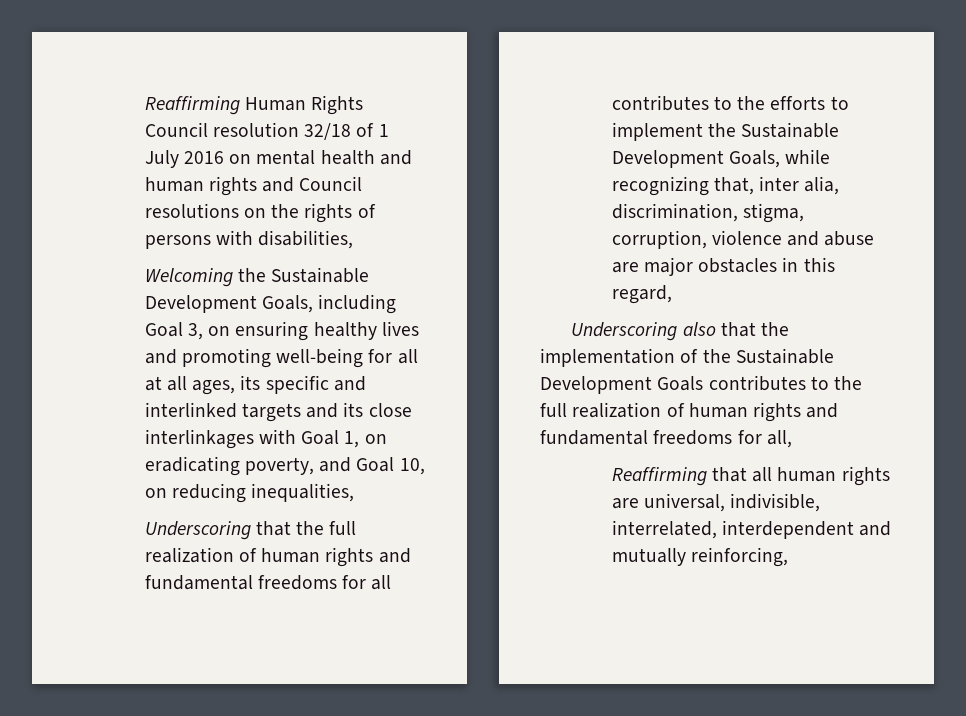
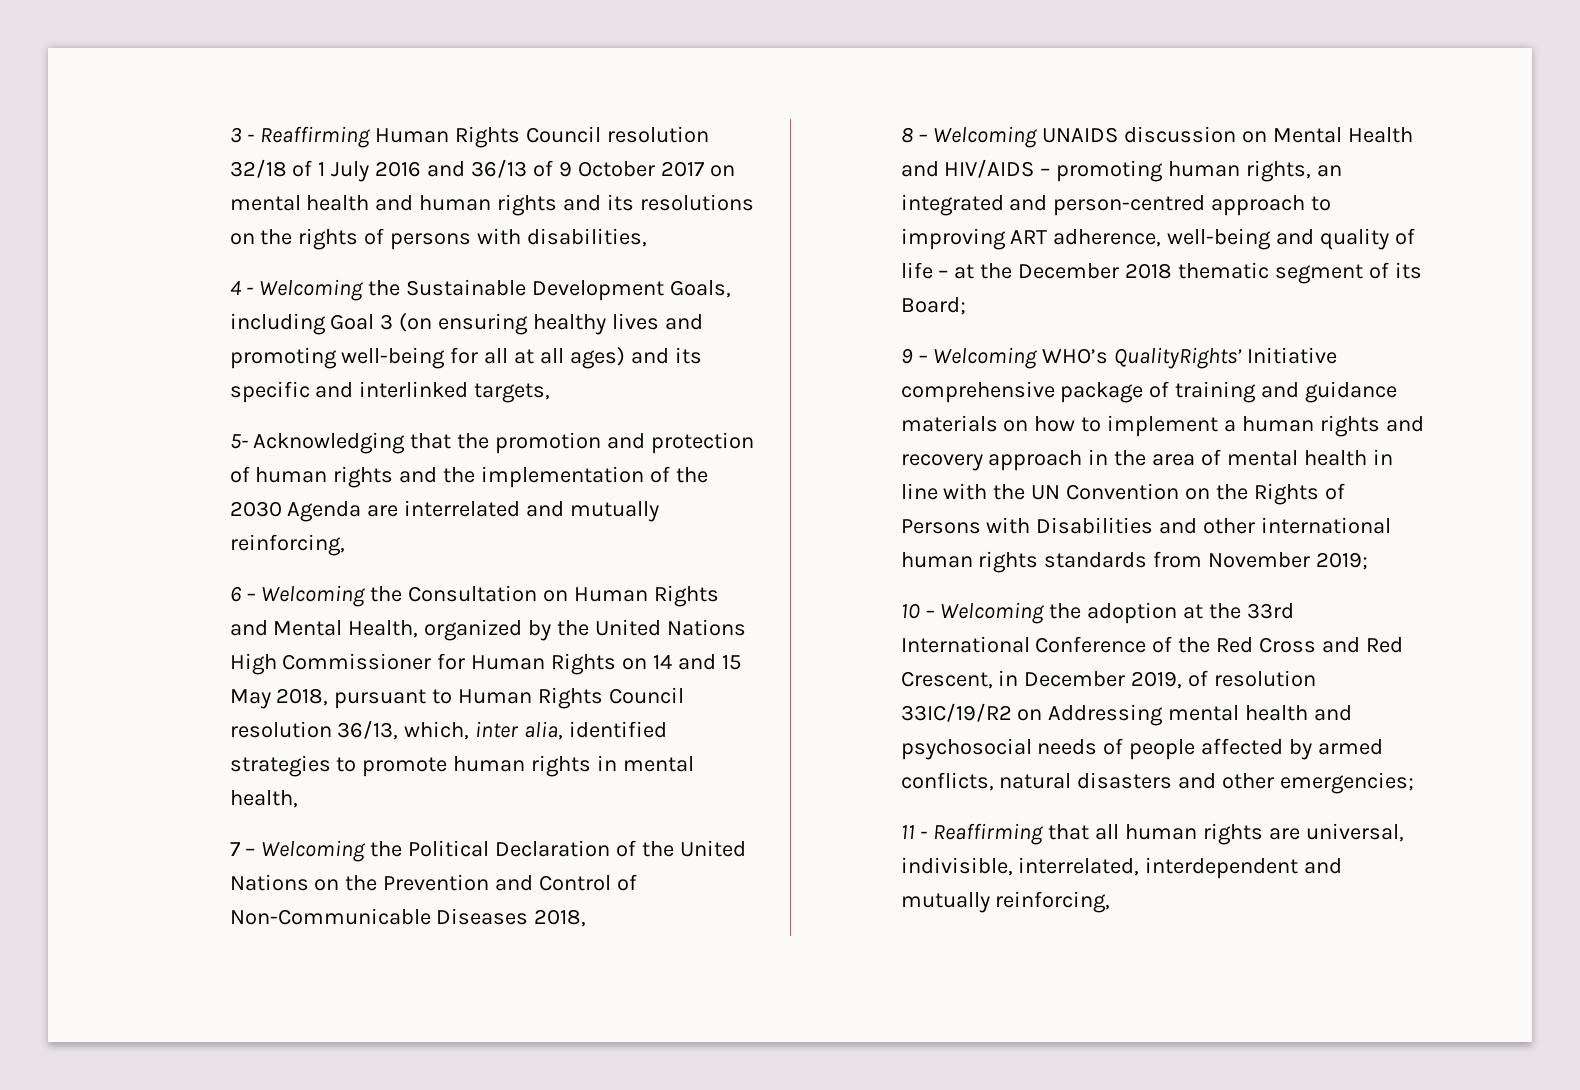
(144, 105) none -> [229,127,255,143] 3 -
(224, 157) none -> [427,159,704,178] and 36/13 of 9 October 2017
[299,176,363,191] Council -> [607,194,635,211] its
(354, 239) none -> [229,280,254,295] 4 -
[187,323,231,340] 3, on -> [380,313,433,332] 3 (on
[192,380,236,395] ages, -> [570,347,670,369] ages) and
[241,402,412,422] [144,429,387,449] [144,456,425,476] [144,483,355,503] [144,521,357,540] [144,547,411,567] [144,575,392,590] [611,95,849,111] [611,122,840,141] [611,149,831,168] [611,176,840,196] [611,203,804,223] [611,230,875,249] [611,257,835,276] [611,285,672,304] [571,322,790,341] [540,348,834,367] [540,375,863,394] [540,402,839,422] [540,430,792,448] targets and its close interlinkages with Goal 1, on eradicating poverty, and Goal 10, on reducing inequalities, // Underscoring that the full realization of human rights and fundamental freedoms for all contributes to the efforts to implement the Sustainable Development Goals, while recognizing that, inter alia, discrimination, stigma, corruption, violence and abuse are major obstacles in this regard, // Underscoring also that the implementation of the Sustainable Development Goals contributes to the full realization of human rights and fundamental freedoms for all, // -> [474,383,551,403] [229,432,755,454] [229,466,709,488] [229,500,660,522] [229,534,345,556] [229,585,720,607] [229,619,747,641] [229,653,742,675] [229,687,685,709] [229,720,668,740] [229,755,695,777] [229,790,298,808] [229,840,747,862] [229,874,638,891] [229,908,587,927] [900,126,1414,148] [900,159,1343,182] [900,194,1332,216] [900,228,1416,250] [900,262,1422,284] [900,297,966,315] [900,347,1338,369] [900,381,1398,403] [900,415,1425,437] [900,449,1394,471] [900,483,1346,505] [900,517,1392,534] [900,551,1369,573] [900,602,1295,624] [900,636,1404,653] [900,670,1317,689] [900,703,1353,726] [900,738,1384,760] [900,772,1415,794] [900,825,928,839] targets, // 5- Acknowledging that the promotion and protection of human rights and the implementation of the 2030 Agenda are interrelated and mutually reinforcing, // 6 – Welcoming the Consultation on Human Rights and Mental Health, organized by the United Nations High Commissioner for Human Rights on 14 and 15 May 2018, pursuant to Human Rights Council resolution 36/13, which, inter alia, identified strategies to promote human rights in mental health, // 7 – Welcoming the Political Declaration of the United Nations on the Prevention and Control of Non-Communicable Diseases 2018, // 8 – Welcoming UNAIDS discussion on Mental Health and HIV/AIDS – promoting human rights, an integrated and person-centred approach to improving ART adherence, well-being and quality of life – at the December 2018 thematic segment of its Board; // 9 – Welcoming WHO’s QualityRights’ Initiative comprehensive package of training and guidance materials on how to implement a human rights and recovery approach in the area of mental health in line with the UN Convention on the Rights of Persons with Disabilities and other international human rights standards from November 2019; // 10 – Welcoming the adoption at the 33rd International Conference of the Red Cross and Red Crescent, in December 2019, of resolution 33IC/19/R2 on Addressing mental health and psychosocial needs of people affected by armed conflicts, natural disasters and other emergencies; // 11 -

